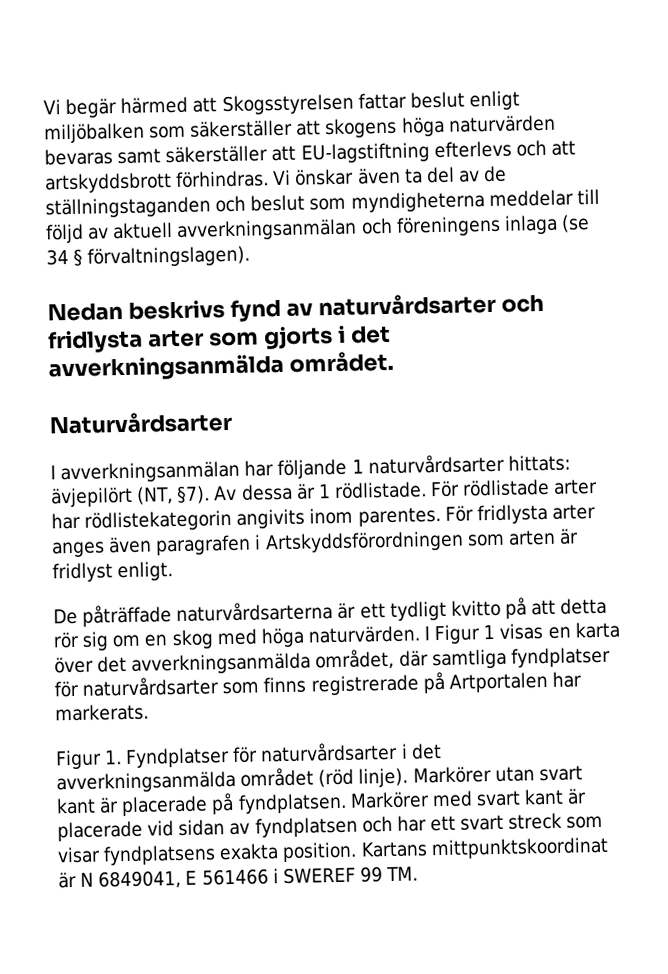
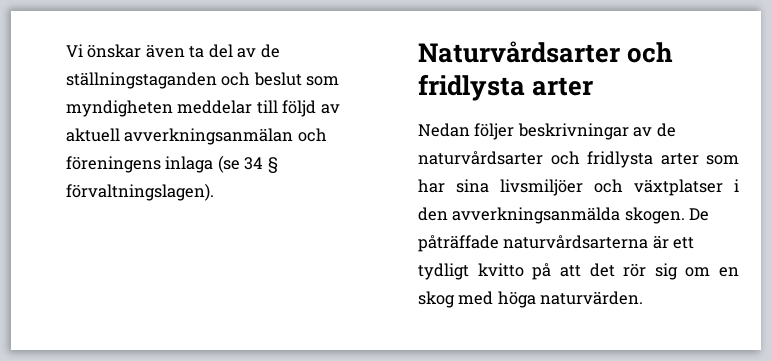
[43,90,520,119] [44,114,556,144] [44,139,576,166] [45,169,292,194] Vi begär härmed att Skogsstyrelsen fattar beslut enligt miljöbalken som säkerställer att skogens höga naturvärden bevaras samt säkerställer att EU-lagstiftning efterlevs och att artskyddsbrott förhindras. Vi -> [66,44,83,57] Vi
[350,191,485,213] myndigheterna -> [66,100,173,117] myndigheten
[47,298,313,322] Nedan beskrivs fynd av -> [418,41,674,63] [418,74,594,101] [418,123,676,140] Naturvårdsarter och fridlysta arter // Nedan följer beskrivningar av de
[262,324,391,350] [48,350,394,382] [49,410,233,435] [50,453,571,484] [50,478,599,508] [51,503,596,532] [52,528,579,558] [52,561,174,583] gjorts i det avverkningsanmälda området. // Naturvårdsarter // I avverkningsanmälan har följande 1 naturvårdsarter hittats: ävjepilört (NT, §7). Av dessa är 1 rödlistade. För rödlistade arter har rödlistekategorin angivits inom parentes. För fridlysta arter anges även paragrafen i Artskyddsförordningen som arten är fridlyst enligt. // -> [418,179,739,196] [418,207,685,224] har sina livsmiljöer och växtplatser i den avverkningsanmälda skogen.
[560,597,608,615] detta -> [589,263,615,277] det
[424,621,620,645] [54,646,611,675] [54,671,582,698] [55,703,149,722] [55,741,442,770] [56,765,583,794] [56,788,588,817] [57,812,604,842] [57,836,609,866] [58,866,419,890] I Figur 1 visas en karta över det avverkningsanmälda området, där samtliga fyndplatser för naturvårdsarter som finns registrerade på Artportalen har markerats. // Figur 1. Fyndplatser för naturvårdsarter i det avverkningsanmälda området (röd linje). Markörer utan svart kant är placerade på fyndplatsen. Markörer med svart kant är placerade vid sidan av fyndplatsen och har ett svart streck som visar fyndplatsens exakta position. Kartans mittpunktskoordinat är N 6849041, E 561466 i SWEREF 99 TM. -> (644, 298) none

